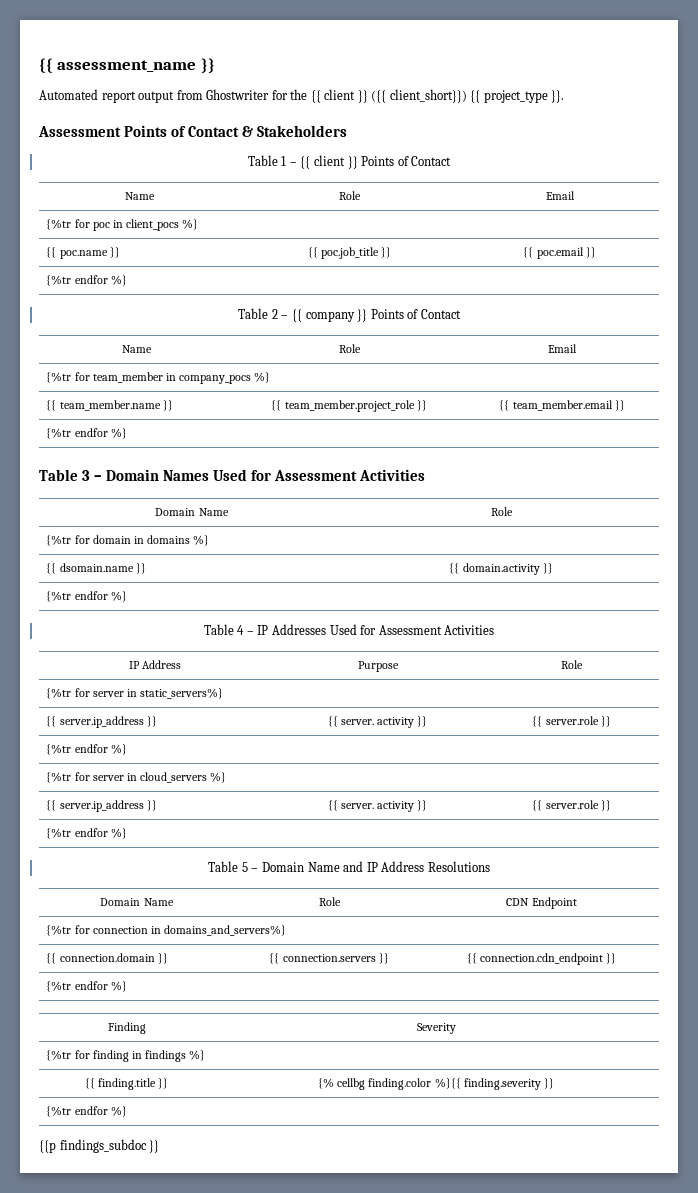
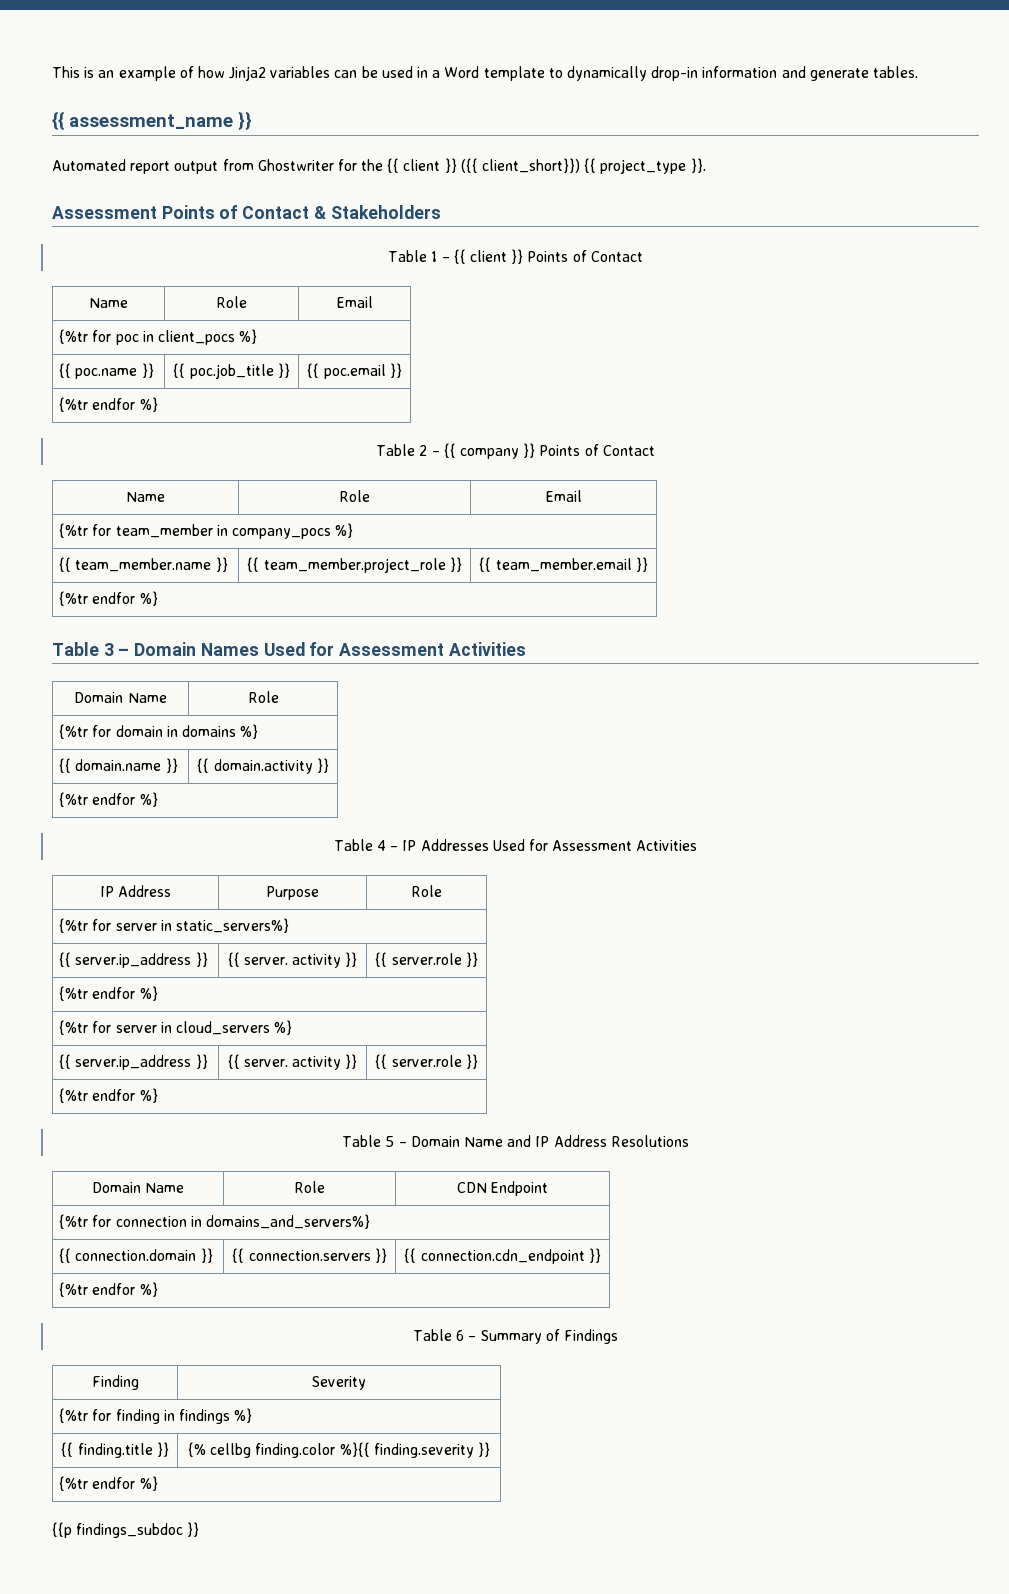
(39, 65) none -> [52,66,918,81] This is an example of how Jinja2 variables can be used in a Word template to dynamically drop-in information and generate tables. //
[59,563,134,572] dsomain.name -> [75,759,162,771] domain.name
(127, 986) none -> [413,1329,618,1344] // Table 6 – Summary of Findings

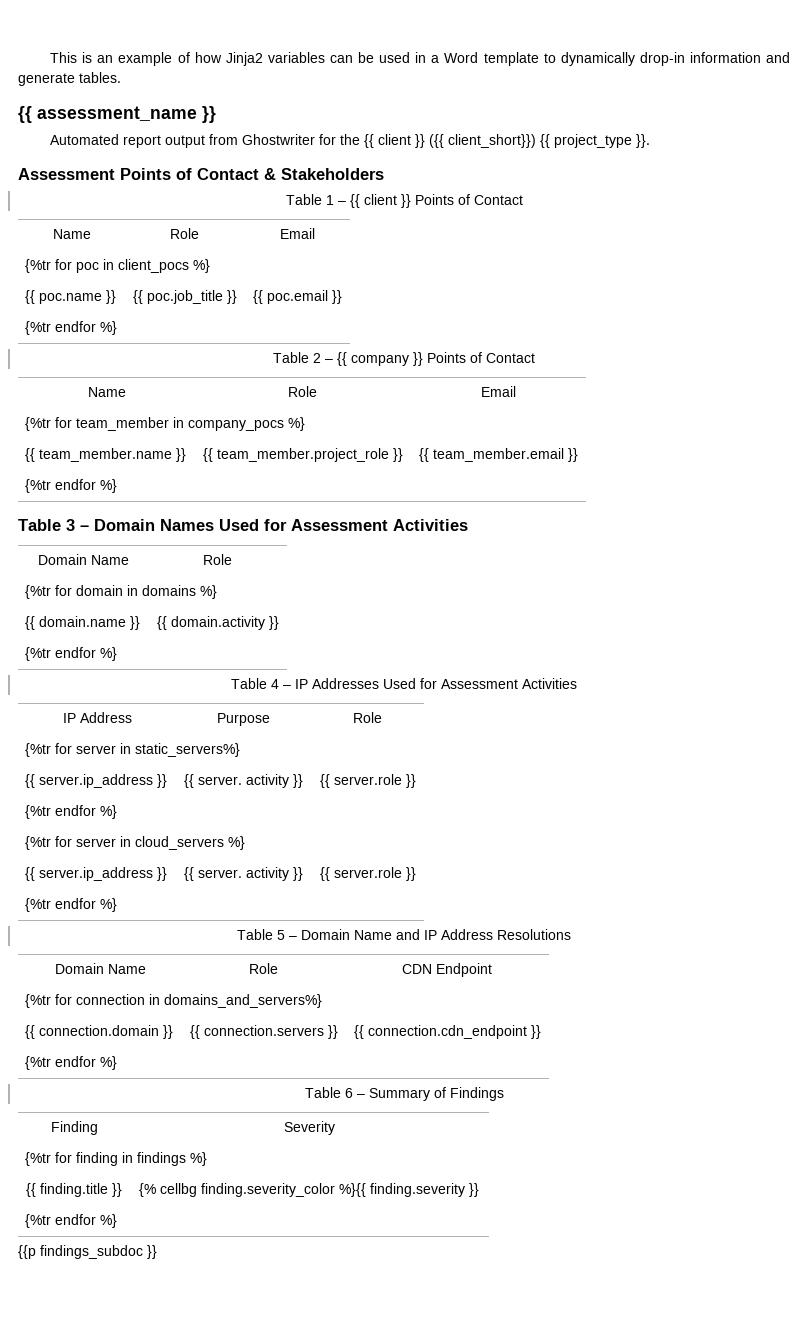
[255,1443,336,1458] finding.color -> [201,1183,335,1197] finding.severity_color

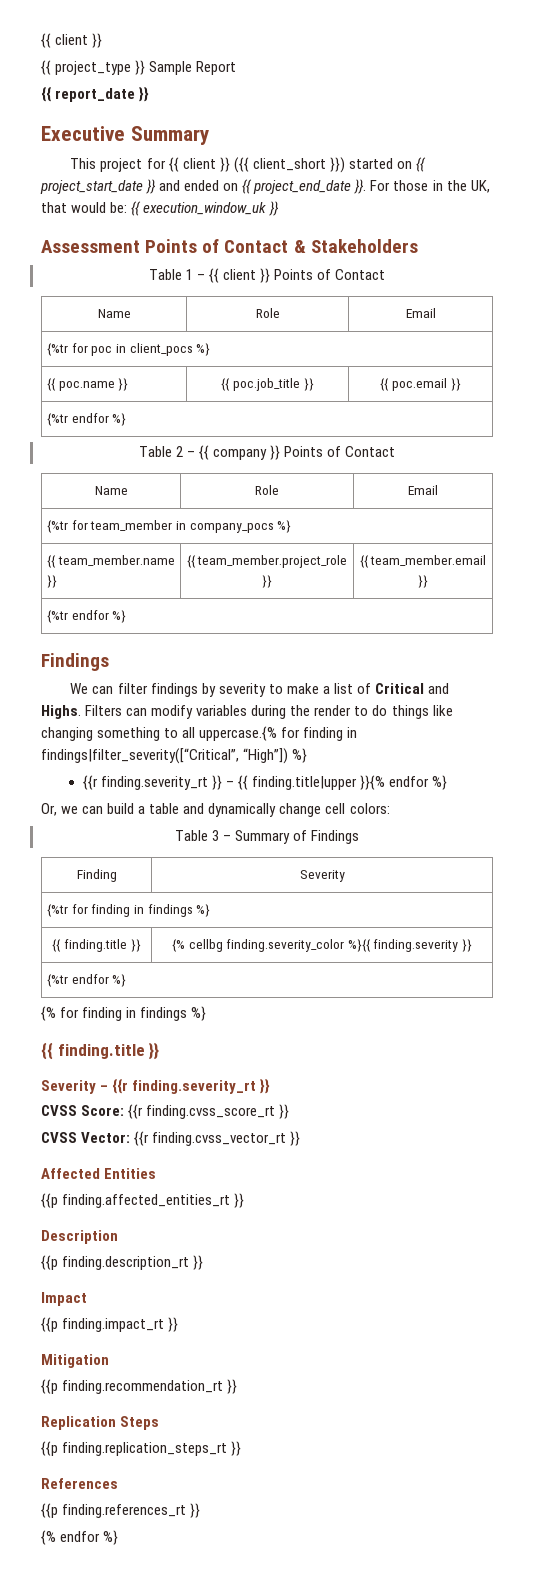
[50,52,791,66] [18,72,121,86] [18,106,216,123] [50,134,651,148] This is an example of how Jinja2 variables can be used in a Word template to dynamically drop-in information and generate tables. // {{ assessment_name }} // Automated report output from Ghostwriter for the {{ client }} ({{ client_short}}) {{ project_type }}. -> [41,33,103,48] [41,60,237,75] [41,86,150,102] [41,126,209,145] [70,157,426,173] [40,179,490,194] [41,201,280,216] {{ client }} // {{ project_type }} Sample Report // {{ report_date }} // Executive Summary // This project for {{ client }} ({{ client_short }}) started on {{ project_start_date }} and ended on {{ project_end_date }}. For those in the UK, that would be: {{ execution_window_uk }}
[18,519,468,531] [38,554,129,565] [203,554,232,565] [24,585,217,599] [24,616,140,630] [156,616,279,630] [24,647,117,661] [231,678,577,689] [62,712,132,723] [217,713,270,726] [353,712,382,723] [24,743,240,757] [24,774,167,788] [184,774,303,788] [319,774,416,788] [24,805,117,819] [24,836,245,850] [24,867,167,881] [184,867,303,881] [319,867,416,881] [24,898,117,912] [237,929,571,940] [54,963,146,974] [249,963,278,974] [402,963,492,977] [24,994,322,1008] [24,1025,173,1039] [189,1025,338,1039] [353,1025,541,1039] [24,1056,117,1070] [304,1087,353,1098] Table 3 – Domain Names Used for Assessment Activities // Domain Name | Role // {%tr for domain in domains %} // {{ domain.name }} | {{ domain.activity }} // {%tr endfor %} // Table 4 – IP Addresses Used for Assessment Activities // IP Address | Purpose | Role // {%tr for server in static_servers%} // {{ server.ip_address }} | {{ server. activity }} | {{ server.role }} // {%tr endfor %} // {%tr for server in cloud_servers %} // {{ server.ip_address }} | {{ server. activity }} | {{ server.role }} // {%tr endfor %} // Table 5 – Domain Name and IP Address Resolutions // Domain Name | Role | CDN Endpoint // {%tr for connection in domains_and_servers%} // {{ connection.domain }} | {{ connection.servers }} | {{ connection.cdn_endpoint }} // {%tr endfor %} // Table 6 -> [41,653,109,671] [70,683,449,697] [41,705,453,719] [41,726,358,741] [41,748,308,764] [82,775,448,790] [41,803,390,817] [174,830,219,841] Findings // We can filter findings by severity to make a list of Critical and Highs. Filters can modify variables during the render to do things like changing something to all uppercase.{% for finding in findings|filter_severity([“Critical”, “High”]) %} // {{r finding.severity_rt }} – {{ finding.title|upper }}{% endfor %} // Or, we can build a table and dynamically change cell colors: // Table 3
[18,1245,157,1259] // {{p findings_subdoc }} -> [41,1006,207,1021] [41,1042,160,1060] [41,1078,271,1094] [41,1104,290,1119] [41,1131,301,1146] [41,1168,157,1179] [41,1193,245,1208] [41,1230,118,1244] [41,1255,204,1270] [41,1292,87,1306] [41,1317,179,1332] [41,1354,109,1368] [41,1379,238,1394] [41,1416,160,1430] [41,1441,242,1456] [41,1478,118,1489] [41,1503,201,1518] [41,1530,119,1545] // {% for finding in findings %} // {{ finding.title }} // Severity – {{r finding.severity_rt }} // CVSS Score: {{r finding.cvss_score_rt }} // CVSS Vector: {{r finding.cvss_vector_rt }} // Affected Entities // {{p finding.affected_entities_rt }} // Description // {{p finding.description_rt }} // Impact // {{p finding.impact_rt }} // Mitigation // {{p finding.recommendation_rt }} // Replication Steps // {{p finding.replication_steps_rt }} // References // {{p finding.references_rt }} // {% endfor %}

